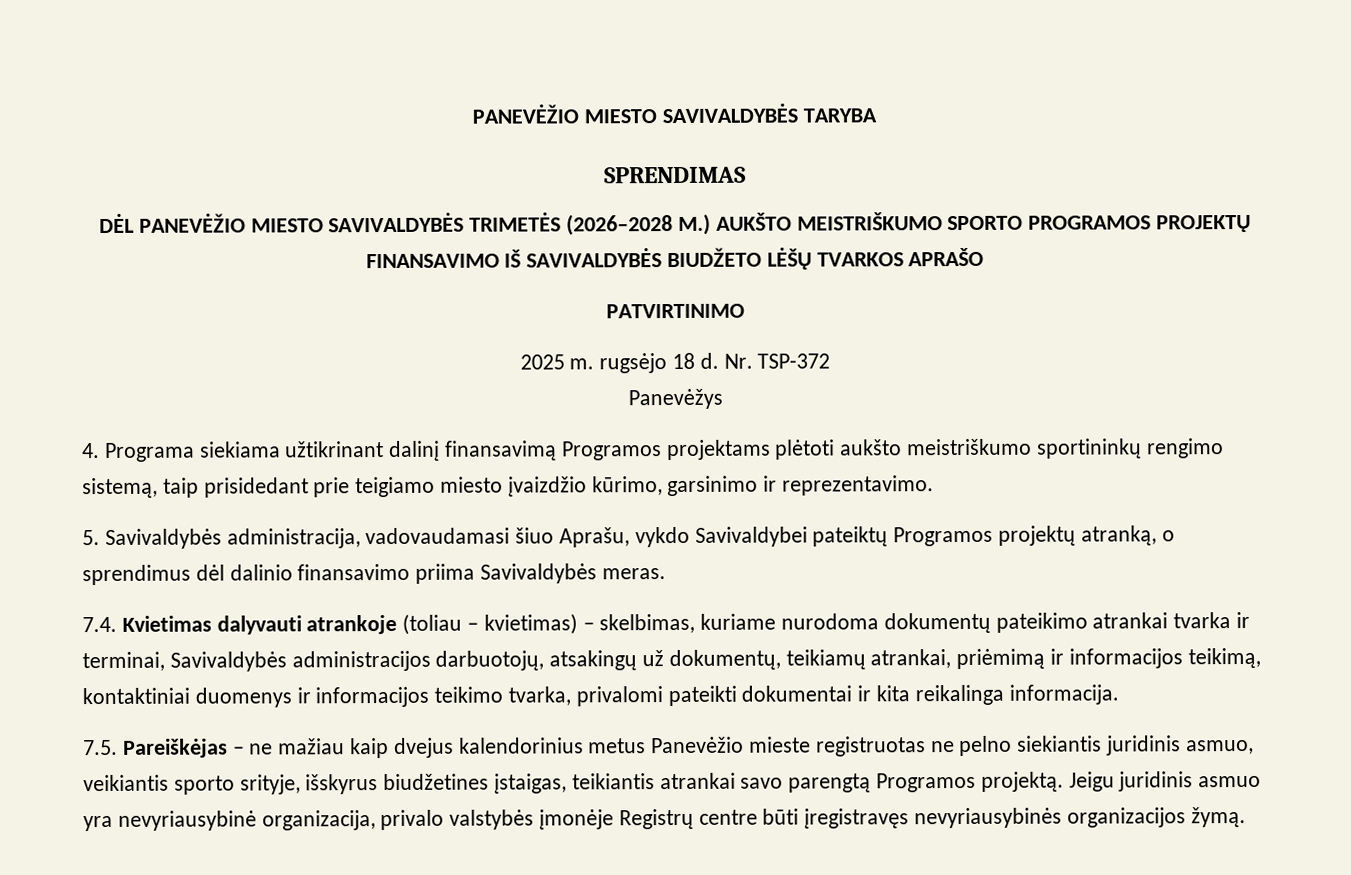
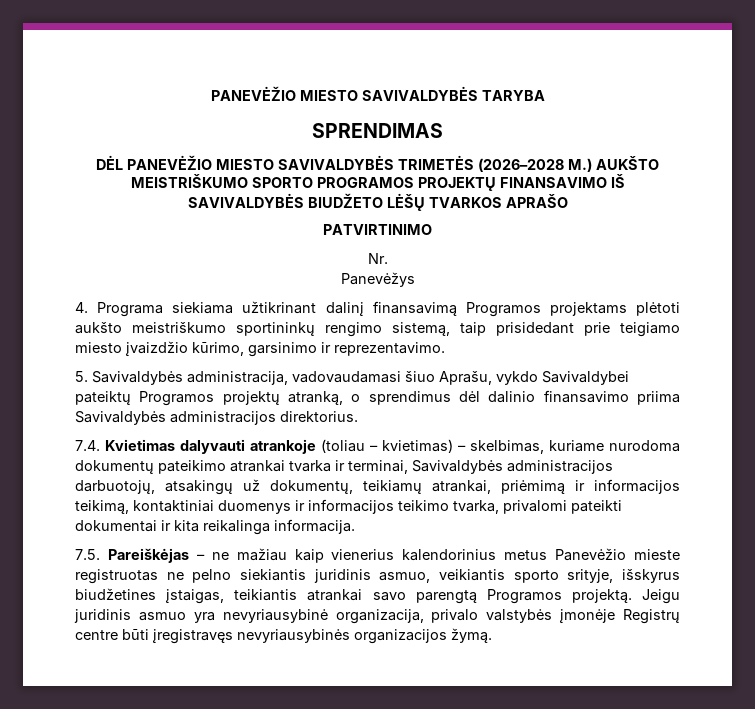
[519,352,719,374] 2025 m. rugsėjo 18 d. -> (432, 229) none
[757,353,831,369] TSP-372 -> (388, 258) none
[601,568,666,580] meras. -> [170,411,358,425] administracijos direktorius.
[393,737,454,758] dvejus -> [331,549,395,560] vienerius

